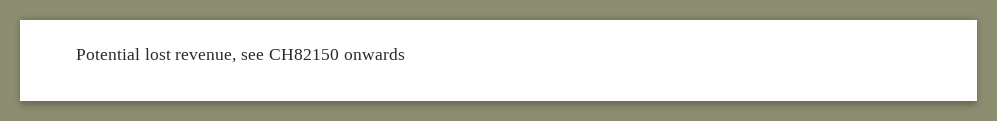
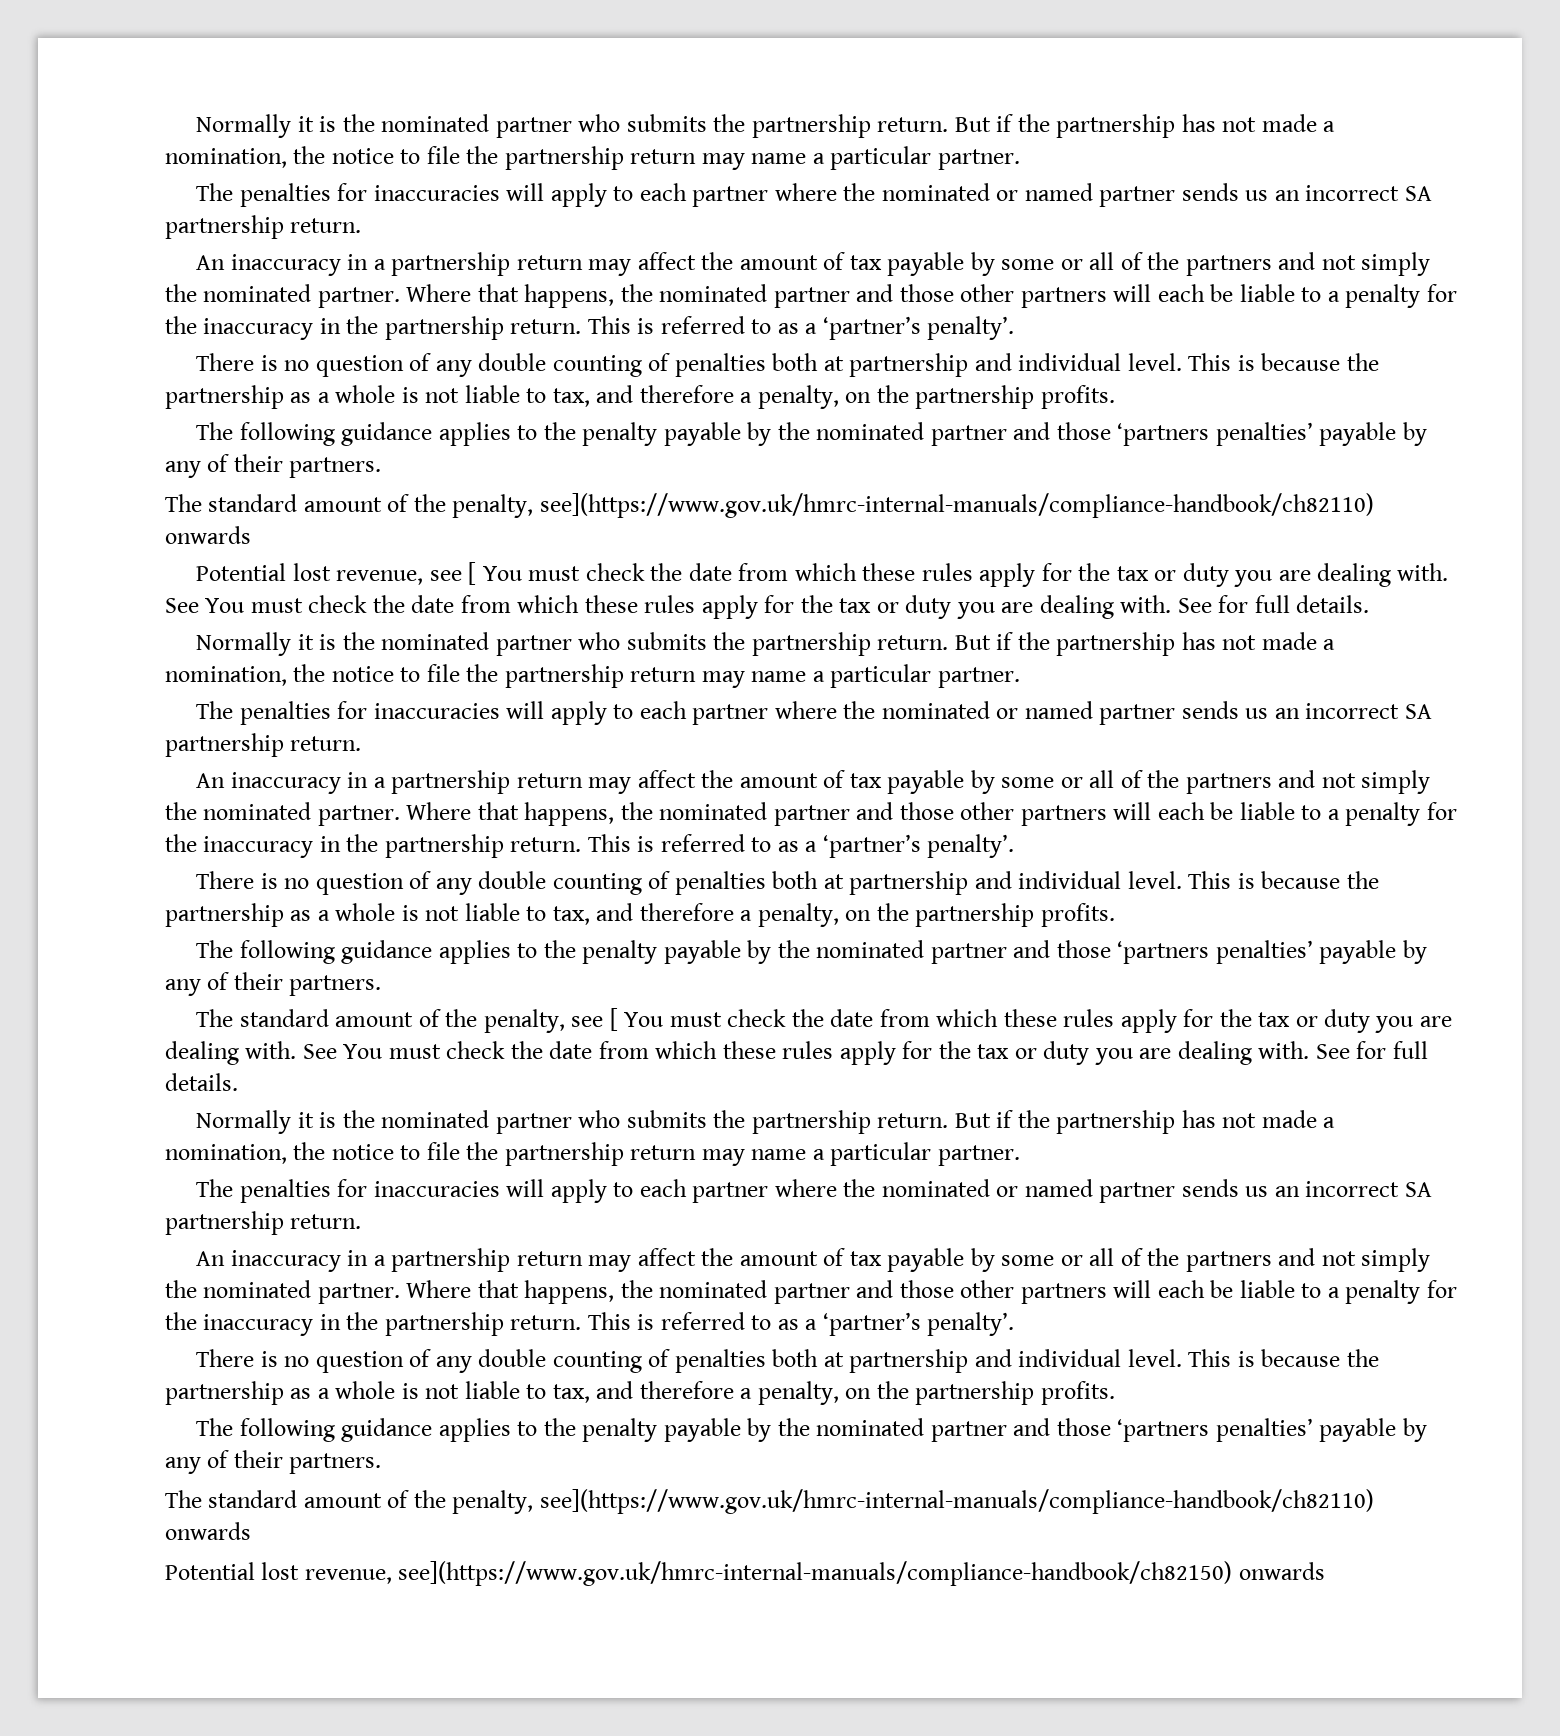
[76,48,339,63] Potential lost revenue, see CH82150 -> [196,114,1336,138] [165,146,1020,170] [196,183,1432,207] [165,215,362,239] [196,252,1430,276] [165,284,1457,308] [165,316,1015,340] [196,353,1379,377] [165,385,1115,409] [196,422,1427,446] [165,454,382,478] [165,493,1374,518] [165,526,251,544] [196,562,1449,587] [165,595,1370,619] [196,632,1336,656] [165,664,1020,688] [196,701,1432,725] [165,733,362,757] [196,770,1430,794] [165,802,1457,826] [165,834,1015,858] [196,871,1379,895] [165,903,1115,927] [196,940,1427,964] [165,972,382,996] [196,1008,1452,1033] [165,1041,1428,1065] [165,1073,238,1091] [196,1110,1336,1134] [165,1142,1020,1166] [196,1179,1432,1203] [165,1211,362,1235] [196,1248,1430,1272] [165,1280,1457,1304] [165,1312,1015,1336] [196,1349,1379,1373] [165,1381,1115,1405] [196,1418,1427,1442] [165,1450,382,1474] [165,1489,1374,1514] [165,1522,251,1540] [165,1561,1233,1586] Normally it is the nominated partner who submits the partnership return. But if the partnership has not made a nomination, the notice to file the partnership return may name a particular partner. // The penalties for inaccuracies will apply to each partner where the nominated or named partner sends us an incorrect SA partnership return. // An inaccuracy in a partnership return may affect the amount of tax payable by some or all of the partners and not simply the nominated partner. Where that happens, the nominated partner and those other partners will each be liable to a penalty for the inaccuracy in the partnership return. This is referred to as a ‘partner’s penalty’. // There is no question of any double counting of penalties both at partnership and individual level. This is because the partnership as a whole is not liable to tax, and therefore a penalty, on the partnership profits. // The following guidance applies to the penalty payable by the nominated partner and those ‘partners penalties’ payable by any of their partners. // The standard amount of the penalty, see](https://www.gov.uk/hmrc-internal-manuals/compliance-handbook/ch82110) onwards // Potential lost revenue, see [ You must check the date from which these rules apply for the tax or duty you are dealing with. See You must check the date from which these rules apply for the tax or duty you are dealing with. See for full details. // Normally it is the nominated partner who submits the partnership return. But if the partnership has not made a nomination, the notice to file the partnership return may name a particular partner. // The penalties for inaccuracies will apply to each partner where the nominated or named partner sends us an incorrect SA partnership return. // An inaccuracy in a partnership return may affect the amount of tax payable by some or all of the partners and not simply the nominated partner. Where that happens, the nominated partner and those other partners will each be liable to a penalty for the inaccuracy in the partnership return. This is referred to as a ‘partner’s penalty’. // There is no question of any double counting of penalties both at partnership and individual level. This is because the partnership as a whole is not liable to tax, and therefore a penalty, on the partnership profits. // The following guidance applies to the penalty payable by the nominated partner and those ‘partners penalties’ payable by any of their partners. // The standard amount of the penalty, see [ You must check the date from which these rules apply for the tax or duty you are dealing with. See You must check the date from which these rules apply for the tax or duty you are dealing with. See for full details. // Normally it is the nominated partner who submits the partnership return. But if the partnership has not made a nomination, the notice to file the partnership return may name a particular partner. // The penalties for inaccuracies will apply to each partner where the nominated or named partner sends us an incorrect SA partnership return. // An inaccuracy in a partnership return may affect the amount of tax payable by some or all of the partners and not simply the nominated partner. Where that happens, the nominated partner and those other partners will each be liable to a penalty for the inaccuracy in the partnership return. This is referred to as a ‘partner’s penalty’. // There is no question of any double counting of penalties both at partnership and individual level. This is because the partnership as a whole is not liable to tax, and therefore a penalty, on the partnership profits. // The following guidance applies to the penalty payable by the nominated partner and those ‘partners penalties’ payable by any of their partners. // The standard amount of the penalty, see](https://www.gov.uk/hmrc-internal-manuals/compliance-handbook/ch82110) onwards // Potential lost revenue, see](https://www.gov.uk/hmrc-internal-manuals/compliance-handbook/ch82150)

